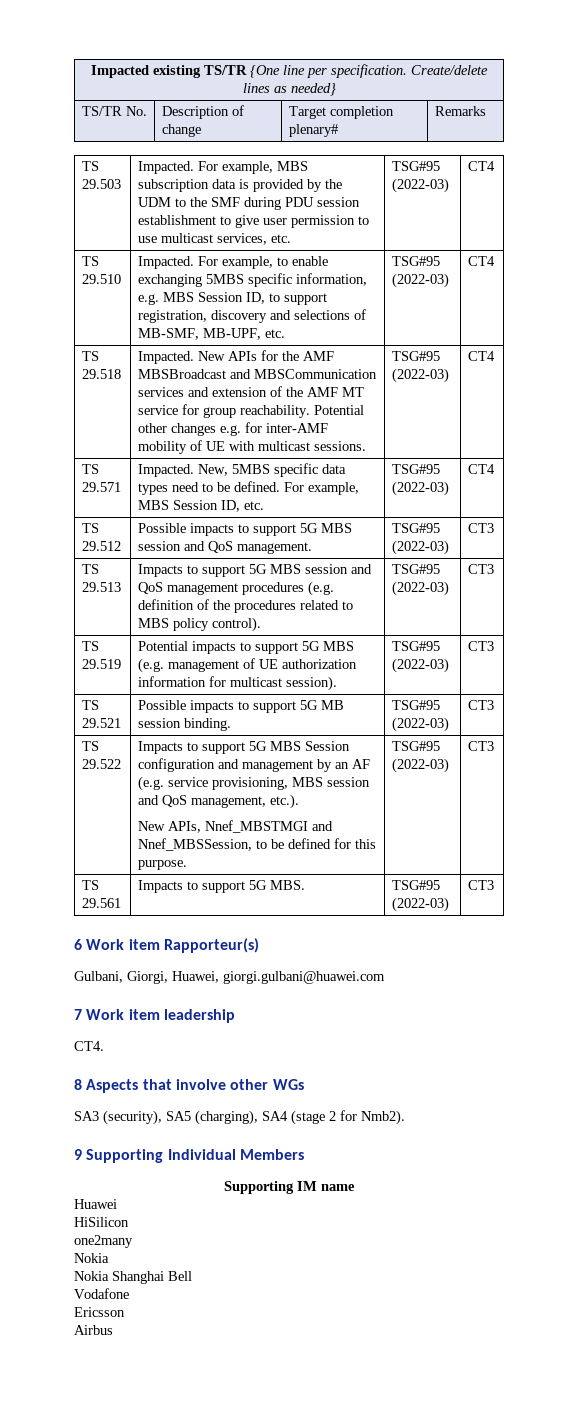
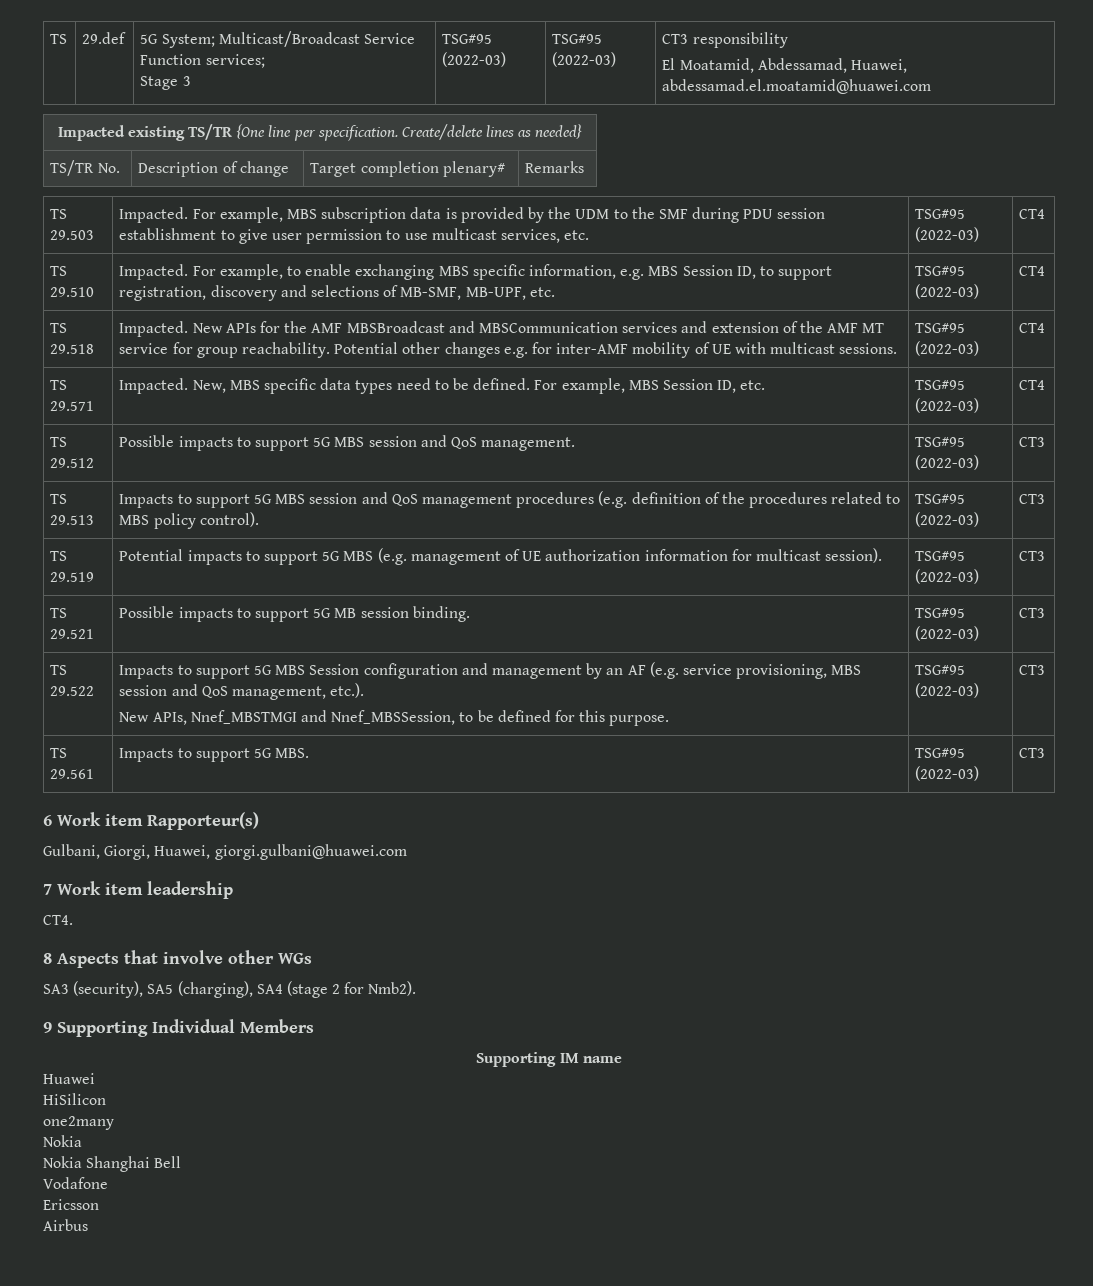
(91, 71) none -> [50,34,68,44] [82,32,127,44] [140,31,416,48] [140,54,265,68] [140,76,191,90] [442,34,493,44] [442,52,507,67] [552,34,603,44] [552,52,617,67] [662,32,788,48] [662,58,908,73] [662,79,932,94] TS | 29.def | 5G System; Multicast/Broadcast Service Function services; // Stage 3 | TSG#95 (2022-03) | TSG#95 (2022-03) | CT3 responsibility // El Moatamid, Abdessamad, Huawei, abdessamad.el.moatamid@huawei.com //
[205,274,244,284] 5MBS -> [438,266,469,276] MBS
[231,464,270,474] 5MBS -> [229,380,260,390] MBS

